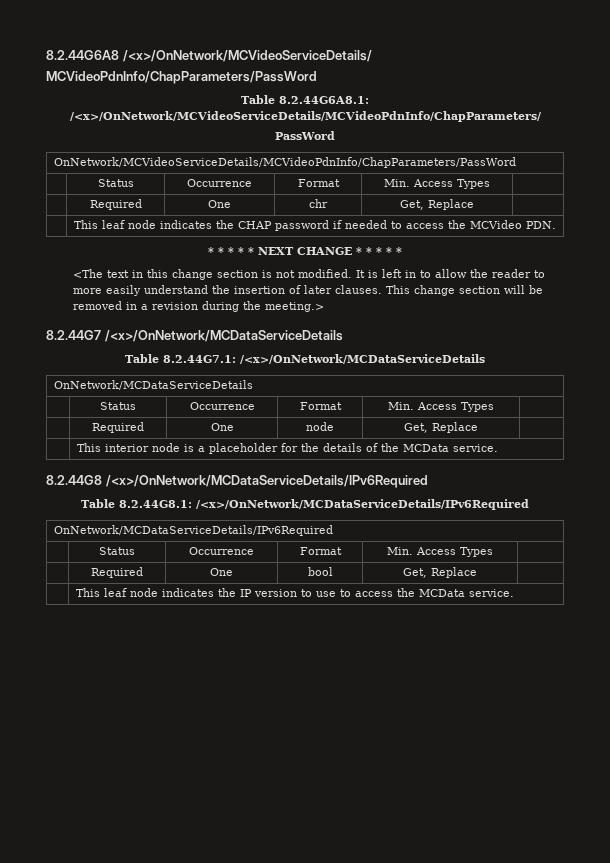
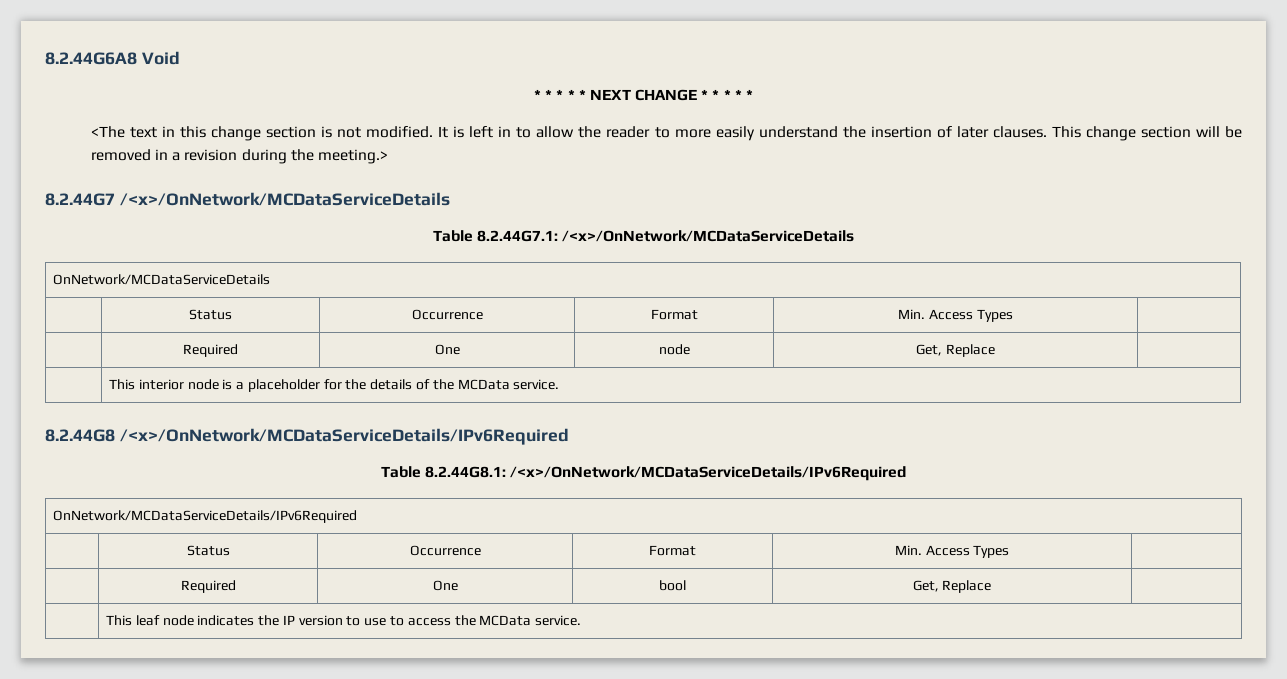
[122,50,372,62] [46,71,317,84] [241,95,369,104] [69,111,542,122] [275,131,335,140] [53,157,516,168] [97,179,134,187] [187,179,252,187] [297,179,340,187] [384,179,490,189] [89,199,142,210] [208,200,231,208] [309,199,328,208] [400,199,474,210] [73,220,556,231] /<x>/OnNetwork/MCVideoServiceDetails/ // MCVideoPdnInfo/ChapParameters/PassWord // Table 8.2.44G6A8.1: /<x>/OnNetwork/MCVideoServiceDetails/MCVideoPdnInfo/ChapParameters/ // PassWord // OnNetwork/MCVideoServiceDetails/MCVideoPdnInfo/ChapParameters/PassWord // | Status | Occurrence | Format | Min. Access Types | // | Required | One | chr | Get, Replace | // | This leaf node indicates the CHAP password if needed to access the MCVideo PDN. -> [141,51,180,65] Void

